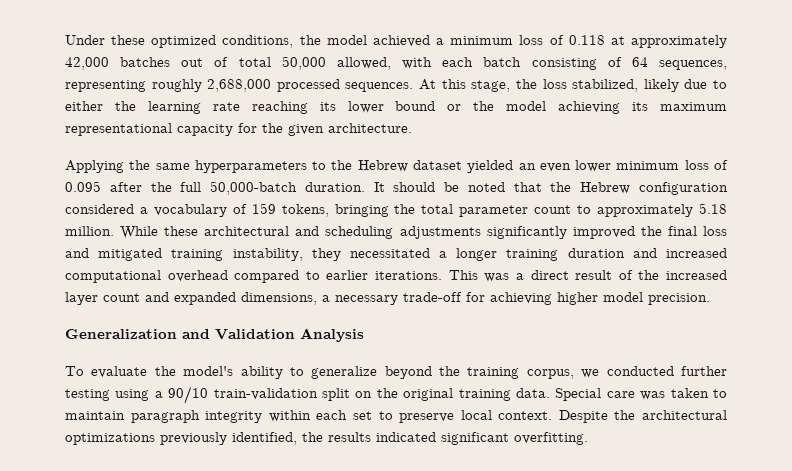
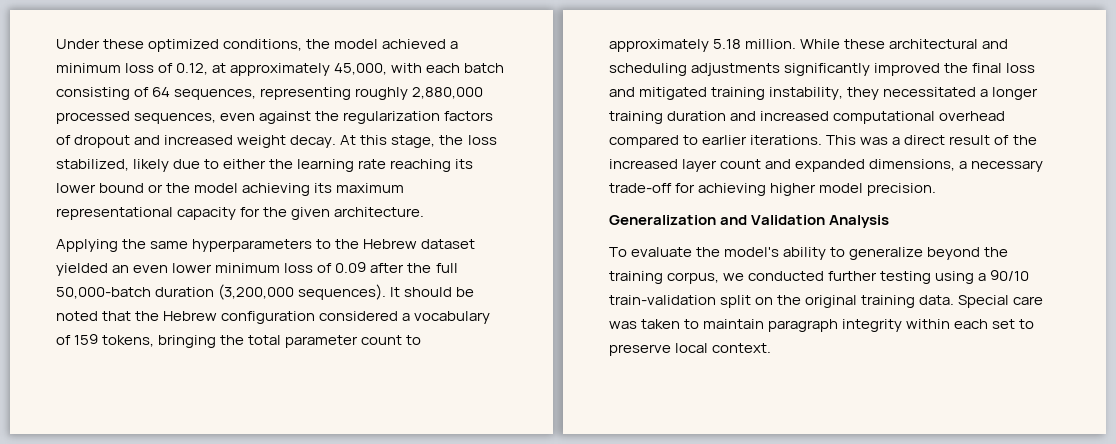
[568,35,605,45] 0.118 -> [176,63,209,75] 0.12,
[65,56,391,70] 42,000 batches out of total 50,000 allowed, -> [334,63,388,75] 45,000,
[207,79,414,92] 2,688,000 processed sequences. -> [412,87,484,99] [56,111,494,124] [56,135,337,148] 2,880,000 processed sequences, even against the regularization factors of dropout and increased weight decay.
[65,181,101,192] 0.095 -> [335,262,367,273] 0.09
[304,182,365,192] duration. -> [155,284,387,300] duration (3,200,000 sequences).
[558,410,727,423] [65,432,588,445] Despite the architectural optimizations previously identified, the results indicated significant overfitting. -> (772, 348) none

